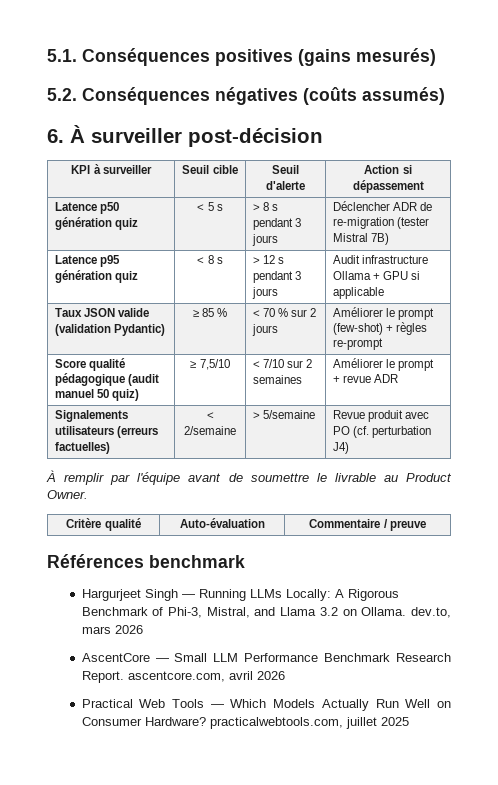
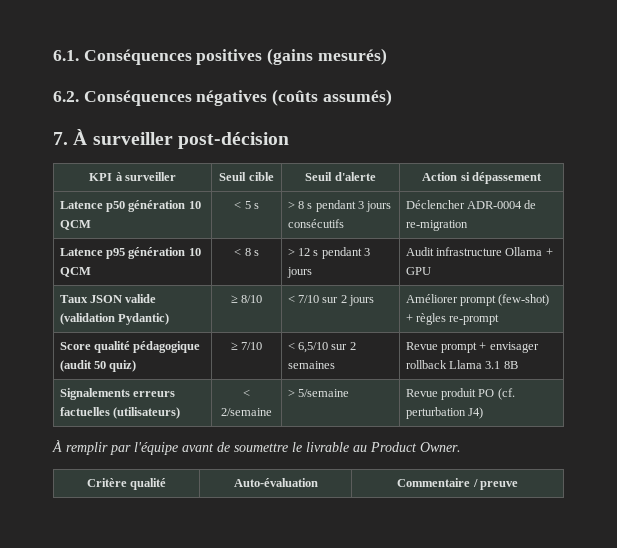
[47,49,77,62] 5.1. -> [53,50,79,61] 6.1.
[47,88,77,101] 5.2. -> [53,91,79,102] 6.2.
[47,129,64,143] 6. -> [53,132,68,145] 7.
[115,218,139,230] quiz -> [188,201,201,209] [59,220,91,230] 10 QCM
(278, 240) none -> [287,219,344,228] consécutifs
[393,202,418,211] ADR -> [466,201,522,209] ADR-0004
[397,217,430,229] [332,233,390,245] (tester Mistral 7B) -> (468, 225) none
[115,271,139,283] quiz -> [188,248,201,256] [59,267,91,277] 10 QCM
[411,271,421,280] [332,287,384,299] si applicable -> (431, 271) none
[202,308,228,317] [252,308,289,317] 85 % | < 70 % -> [241,295,263,303] [287,295,319,303] 8/10 | < 7/10
[386,308,396,317] le -> (458, 298) none
[54,389,94,398] manuel -> (92, 366) none
[199,359,230,370] [252,359,285,368] 7,5/10 | < 7/10 -> [241,342,263,350] [287,342,328,353] 7/10 | < 6,5/10
[332,358,435,371] [332,374,399,383] [54,410,128,422] [54,426,159,438] [54,442,110,454] Améliorer le prompt + revue ADR // Signalements utilisateurs (erreurs factuelles) -> [405,342,539,353] [405,360,518,369] [59,388,175,400] [59,407,180,419] Revue prompt + envisager rollback Llama 3.1 8B // Signalements erreurs factuelles (utilisateurs)
[405,412,430,419] avec -> (476, 394) none
[47,554,245,568] [81,589,399,601] [81,607,451,618] [81,625,143,634] [81,653,451,662] [81,671,285,683] [81,699,451,711] [81,717,409,729] // Références benchmark // Hargurjeet Singh — Running LLMs Locally: A Rigorous Benchmark of Phi-3, Mistral, and Llama 3.2 on Ollama. dev.to, mars 2026 // AscentCore — Small LLM Performance Benchmark Research Report. ascentcore.com, avril 2026 // Practical Web Tools — Which Models Actually Run Well on Consumer Hardware? practicalwebtools.com, juillet 2025 -> (518, 485) none

